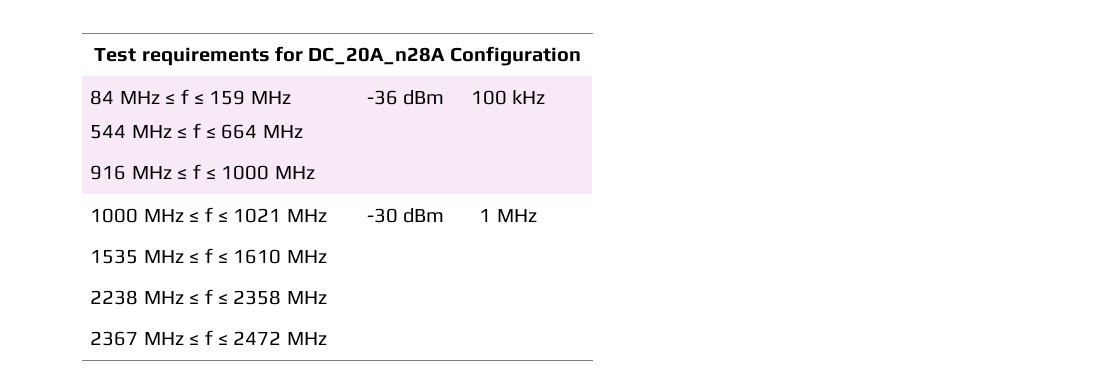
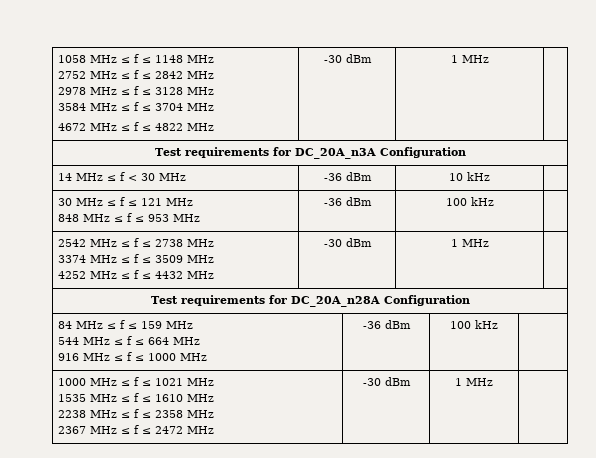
(94, 55) none -> [57,54,214,63] [57,70,214,79] [57,86,214,95] [57,102,214,111] [57,122,214,131] [323,54,372,63] [450,55,489,63] [154,147,466,159] [57,172,186,181] [323,172,372,181] [449,172,490,181] [57,197,193,206] [57,213,200,222] [323,197,372,206] [445,197,494,206] [57,238,214,247] [57,254,214,263] [57,270,214,279] [323,238,372,247] [450,239,489,247] 1058 MHz ≤ f ≤ 1148 MHz // 2752 MHz ≤ f ≤ 2842 MHz // 2978 MHz ≤ f ≤ 3128 MHz // 3584 MHz ≤ f ≤ 3704 MHz // 4672 MHz ≤ f ≤ 4822 MHz | -30 dBm | 1 MHz | // Test requirements for DC_20A_n3A Configuration // 14 MHz ≤ f < 30 MHz | -36 dBm | 10 kHz | // 30 MHz ≤ f ≤ 121 MHz // 848 MHz ≤ f ≤ 953 MHz | -36 dBm | 100 kHz | // 2542 MHz ≤ f ≤ 2738 MHz // 3374 MHz ≤ f ≤ 3509 MHz // 4252 MHz ≤ f ≤ 4432 MHz | -30 dBm | 1 MHz | //

